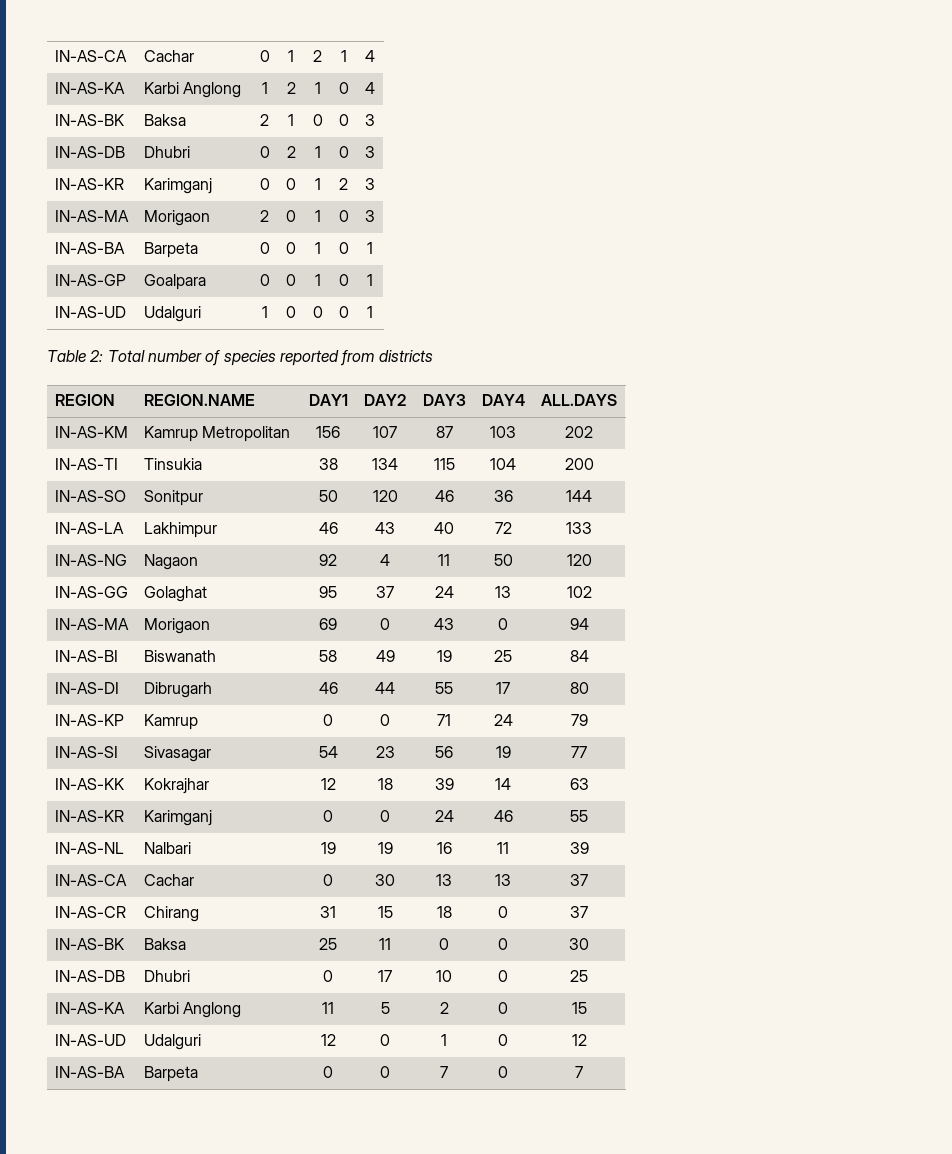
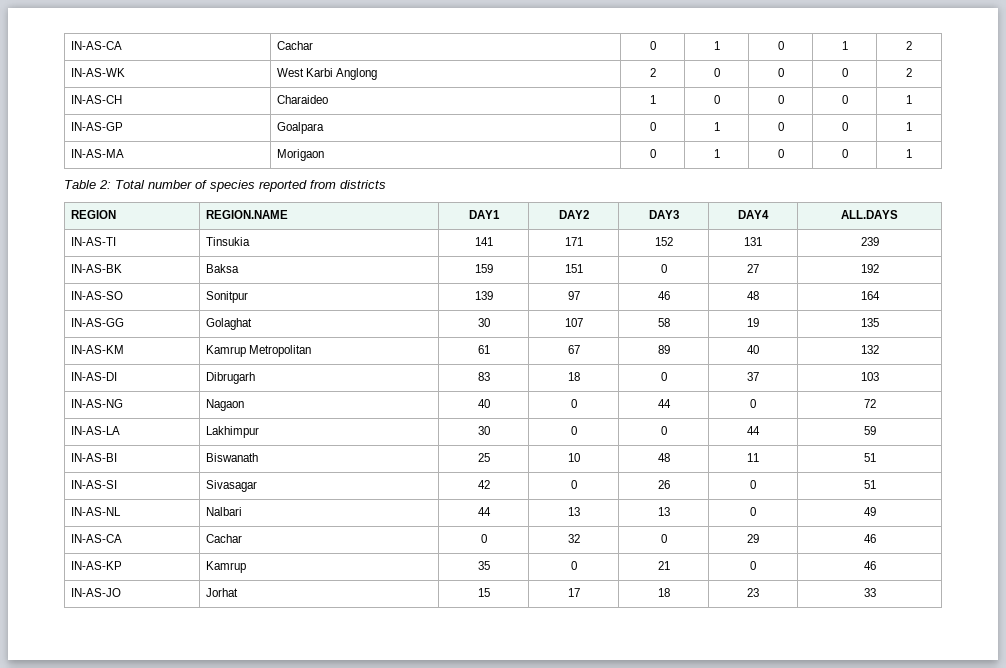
[313,50,322,62] [340,50,347,62] [365,50,375,62] [54,82,125,94] [143,82,242,98] [261,82,268,94] [286,82,296,94] [314,82,321,94] [338,82,349,94] [365,82,375,94] [54,114,124,126] [143,114,186,126] [260,114,269,126] [288,114,294,126] [312,114,323,126] [338,114,349,126] [365,114,375,126] [54,146,125,158] [143,146,190,158] [259,146,270,158] [286,146,296,158] [314,146,321,158] [338,146,349,158] [365,146,375,158] [54,178,124,190] [143,178,212,194] [259,178,270,190] [286,178,296,190] [314,178,321,190] [339,178,348,190] [365,178,375,190] [54,210,129,222] [143,210,210,226] [260,210,269,222] [286,210,296,222] [314,210,321,222] [338,210,349,222] [365,210,375,222] [54,242,125,254] [143,242,198,258] [259,242,270,254] [286,242,296,254] [314,242,321,254] 2 | 1 | 4 // IN-AS-KA | Karbi Anglong | 1 | 2 | 1 | 0 | 4 // IN-AS-BK | Baksa | 2 | 1 | 0 | 0 | 3 // IN-AS-DB | Dhubri | 0 | 2 | 1 | 0 | 3 // IN-AS-KR | Karimganj | 0 | 0 | 1 | 2 | 3 // IN-AS-MA | Morigaon | 2 | 0 | 1 | 0 | 3 // IN-AS-BA | Barpeta | 0 | 0 | 1 -> [777,41,784,50] [841,41,848,50] [906,41,912,50] [71,68,126,77] [277,68,378,80] [649,68,656,77] [713,68,720,77] [777,68,784,77] [841,68,848,77] [906,68,912,77] [71,95,123,104] [277,95,329,104] [649,95,656,104] [713,95,720,104] [777,95,784,104] 0 | 1 | 2 // IN-AS-WK | West Karbi Anglong | 2 | 0 | 0 | 0 | 2 // IN-AS-CH | Charaideo | 1 | 0 | 0
[286,274,296,286] [314,274,321,286] [338,274,349,286] [367,274,373,286] [54,306,126,318] [143,306,201,322] [261,306,268,318] [286,306,296,318] [312,306,323,318] [338,306,349,318] | 0 | 1 | 0 | 1 // IN-AS-UD | Udalguri | 1 | 0 | 0 | 0 -> [713,122,720,131] [777,122,784,131] [841,122,848,131] [906,122,912,131] [71,149,125,158] [277,149,325,161] [649,149,656,158] [713,149,720,158] [777,149,784,158] [841,149,848,158] | 1 | 0 | 0 | 1 // IN-AS-MA | Morigaon | 0 | 1 | 0 | 0
[54,426,128,438] [143,426,291,442] [316,426,340,438] [373,426,397,438] [435,426,453,438] [490,426,516,438] [565,426,593,438] [54,458,118,470] [143,458,202,470] [318,458,338,470] [372,458,398,470] [433,458,455,470] [490,458,516,470] [564,458,594,470] [54,490,126,502] [143,490,203,506] [318,490,338,502] [372,490,398,502] [434,490,454,502] [493,490,513,502] [566,490,592,502] [54,522,124,534] [143,522,217,538] [318,522,338,534] [375,522,395,534] [434,522,454,534] [494,522,512,534] [566,522,592,534] [54,554,127,566] [143,554,198,570] [319,554,337,566] [380,554,390,566] [438,554,450,566] [493,554,513,566] [566,554,592,566] [54,586,128,598] [143,586,207,602] [319,586,337,598] [376,586,394,598] [434,586,454,598] [495,586,511,598] [566,586,592,598] [54,618,129,630] [143,618,210,634] [319,618,337,630] [380,618,390,630] [434,618,454,630] [498,618,508,630] [569,618,589,630] IN-AS-KM | Kamrup Metropolitan | 156 | 107 | 87 | 103 | 202 // IN-AS-TI | Tinsukia | 38 | 134 | 115 | 104 | 200 // IN-AS-SO | Sonitpur | 50 | 120 | 46 | 36 | 144 // IN-AS-LA | Lakhimpur | 46 | 43 | 40 | 72 | 133 // IN-AS-NG | Nagaon | 92 | 4 | 11 | 50 | 120 // IN-AS-GG | Golaghat | 95 | 37 | 24 | 13 | 102 // IN-AS-MA | Morigaon | 69 | 0 | 43 | 0 | 94 -> [71,237,117,246] [206,237,251,246] [474,237,493,246] [564,237,583,246] [654,237,673,246] [744,237,762,246] [860,237,879,246] [71,264,123,273] [206,264,240,273] [474,264,493,273] [564,264,583,273] [660,264,667,273] [747,264,759,273] [860,264,879,273] [71,291,124,300] [206,291,249,303] [474,291,493,300] [567,291,580,300] [657,291,670,300] [747,291,759,300] [860,291,880,300] [71,318,125,327] [206,318,253,330] [477,318,490,327] [564,318,583,327] [657,318,670,327] [747,318,759,327] [860,318,879,327] [71,345,125,354] [206,345,312,357] [477,345,490,354] [567,345,580,354] [657,345,670,354] [747,345,759,354] [860,345,879,354] [71,372,118,381] [206,372,256,384] [477,372,490,381] [567,372,580,381] [660,372,667,381] [747,372,759,381] [860,372,879,381] [71,399,124,408] [206,399,245,411] [477,399,490,408] [570,399,577,408] [657,399,671,408] [750,399,756,408] [863,399,876,408] [71,426,121,435] [206,426,260,438] [477,426,490,435] [570,426,577,435] [660,426,667,435] [747,426,760,435] [863,426,876,435] IN-AS-TI | Tinsukia | 141 | 171 | 152 | 131 | 239 // IN-AS-BK | Baksa | 159 | 151 | 0 | 27 | 192 // IN-AS-SO | Sonitpur | 139 | 97 | 46 | 48 | 164 // IN-AS-GG | Golaghat | 30 | 107 | 58 | 19 | 135 // IN-AS-KM | Kamrup Metropolitan | 61 | 67 | 89 | 40 | 132 // IN-AS-DI | Dibrugarh | 83 | 18 | 0 | 37 | 103 // IN-AS-NG | Nagaon | 40 | 0 | 44 | 0 | 72 // IN-AS-LA | Lakhimpur | 30 | 0 | 0 | 44 | 59
[319,650,337,662] [375,650,395,662] [436,650,452,662] [494,650,512,662] [569,650,589,662] [54,682,119,694] [143,682,212,698] [318,682,338,694] [375,682,395,694] [435,682,453,694] [496,682,510,694] [569,682,589,694] [54,714,124,726] [143,714,198,730] [323,714,333,726] [380,714,390,726] [437,714,451,726] [493,714,513,726] [570,714,588,726] [54,746,118,758] [143,746,211,762] [318,746,338,758] [375,746,395,758] [435,746,453,758] [495,746,511,758] [571,746,587,758] [54,778,124,790] [143,778,209,794] [320,778,336,790] [377,778,393,790] [434,778,454,790] [495,778,511,790] [569,778,589,790] [54,810,124,822] [143,810,212,826] [323,810,333,822] [380,810,390,822] [434,810,454,822] [493,810,513,822] [570,810,588,822] 58 | 49 | 19 | 25 | 84 // IN-AS-DI | Dibrugarh | 46 | 44 | 55 | 17 | 80 // IN-AS-KP | Kamrup | 0 | 0 | 71 | 24 | 79 // IN-AS-SI | Sivasagar | 54 | 23 | 56 | 19 | 77 // IN-AS-KK | Kokrajhar | 12 | 18 | 39 | 14 | 63 // IN-AS-KR | Karimganj | 0 | 0 | 24 | 46 | 55 -> [477,453,490,462] [567,453,580,462] [657,453,670,462] [747,453,759,462] [863,453,876,462] [71,480,118,489] [206,480,258,492] [477,480,490,489] [570,480,577,489] [657,480,670,489] [750,480,756,489] [863,480,876,489] 25 | 10 | 48 | 11 | 51 // IN-AS-SI | Sivasagar | 42 | 0 | 26 | 0 | 51
[320,842,336,854] [377,842,393,854] [436,842,452,854] [497,842,509,854] [569,842,589,854] [54,874,127,886] [143,874,194,886] [323,874,333,886] [375,874,395,886] [436,874,452,886] [495,874,511,886] [570,874,588,886] [54,906,126,918] [143,906,199,922] [320,906,336,918] [377,906,393,918] [436,906,452,918] [498,906,508,918] [570,906,588,918] [54,938,124,950] [143,938,186,950] [319,938,337,950] [379,938,391,950] [439,938,449,950] [498,938,508,950] [569,938,589,950] [54,970,125,982] [143,970,190,982] [323,970,333,982] [378,970,392,982] [436,970,452,982] [498,970,508,982] [570,970,588,982] [54,1002,125,1014] [143,1002,242,1018] [322,1002,334,1014] [380,1002,390,1014] [439,1002,449,1014] [498,1002,508,1014] [571,1002,587,1014] [54,1034,126,1046] [143,1034,201,1050] [320,1034,336,1046] [380,1034,390,1046] [441,1034,447,1046] [498,1034,508,1046] [571,1034,587,1046] [54,1066,125,1078] [143,1066,198,1082] [323,1066,333,1078] [380,1066,390,1078] [440,1066,448,1078] [498,1066,508,1078] [575,1066,583,1078] 19 | 19 | 16 | 11 | 39 // IN-AS-CA | Cachar | 0 | 30 | 13 | 13 | 37 // IN-AS-CR | Chirang | 31 | 15 | 18 | 0 | 37 // IN-AS-BK | Baksa | 25 | 11 | 0 | 0 | 30 // IN-AS-DB | Dhubri | 0 | 17 | 10 | 0 | 25 // IN-AS-KA | Karbi Anglong | 11 | 5 | 2 | 0 | 15 // IN-AS-UD | Udalguri | 12 | 0 | 1 | 0 | 12 // IN-AS-BA | Barpeta | 0 | 0 | 7 | 0 | 7 -> [477,507,491,516] [567,507,580,516] [657,507,670,516] [750,507,756,516] [863,507,876,516] [71,534,123,543] [206,534,243,543] [480,534,487,543] [567,534,580,543] [660,534,667,543] [747,534,759,543] [863,534,876,543] [71,561,123,570] [206,561,247,573] [477,561,490,570] [570,561,577,570] [657,561,670,570] [750,561,756,570] [863,561,876,570] [71,588,122,597] [206,588,239,597] [477,588,490,597] [567,588,580,597] [657,588,670,597] [747,588,759,597] [863,588,876,597] 44 | 13 | 13 | 0 | 49 // IN-AS-CA | Cachar | 0 | 32 | 0 | 29 | 46 // IN-AS-KP | Kamrup | 35 | 0 | 21 | 0 | 46 // IN-AS-JO | Jorhat | 15 | 17 | 18 | 23 | 33

